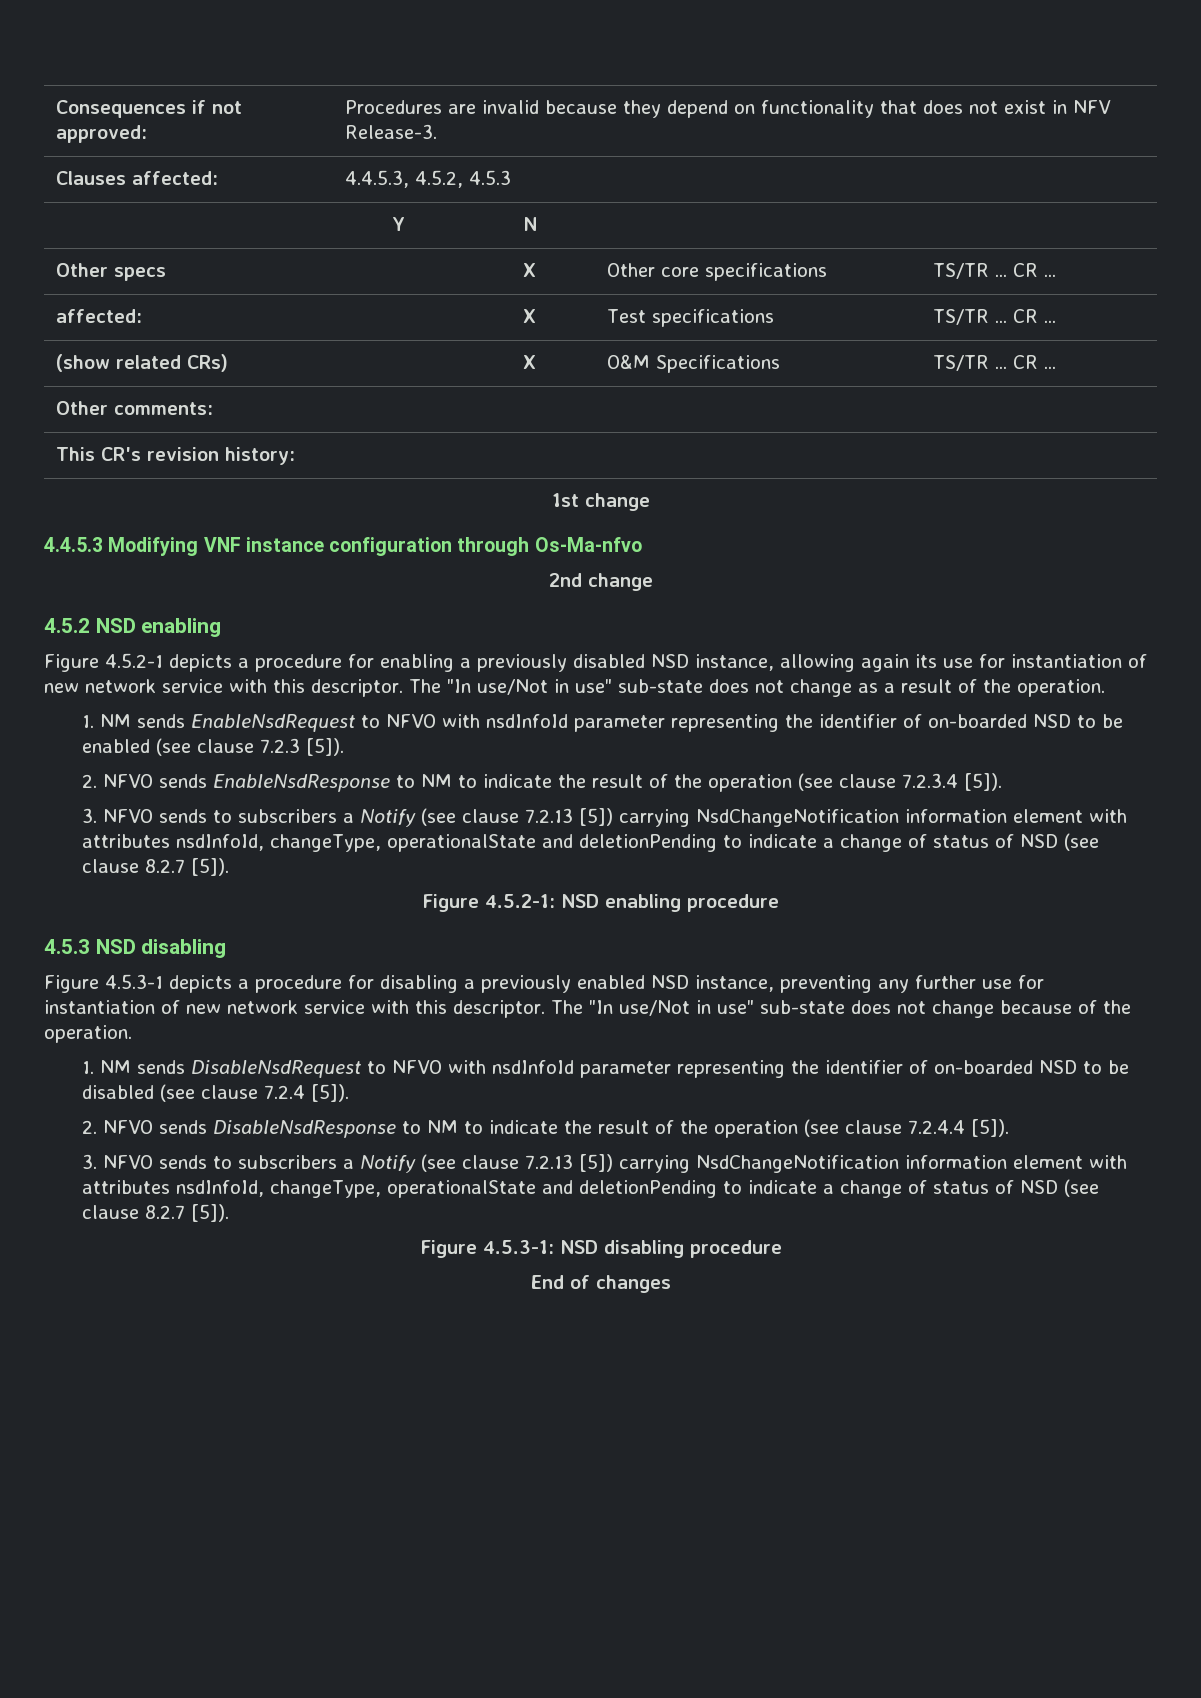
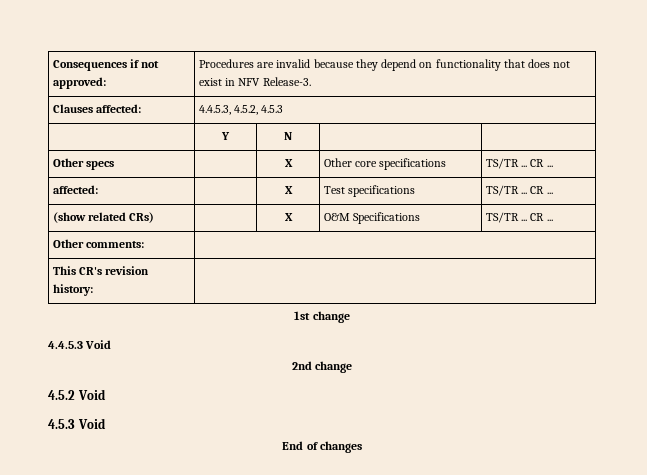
[108,537,642,556] [548,573,653,591] [44,618,222,637] [44,653,1147,672] [44,679,1105,697] [82,714,1124,732] [82,738,345,756] [82,773,1003,792] [82,808,1128,827] [82,833,1100,852] [82,858,230,876] [422,894,779,912] [44,939,227,958] [44,974,1044,993] [44,1000,1131,1018] [44,1025,132,1043] [82,1060,1130,1078] [82,1084,350,1102] [82,1119,1010,1138] [82,1154,1128,1173] [82,1179,1100,1198] [82,1204,230,1222] [419,1240,782,1258] Modifying VNF instance configuration through Os-Ma-nfvo // 2nd change // 4.5.2 NSD enabling // Figure 4.5.2-1 depicts a procedure for enabling a previously disabled NSD instance, allowing again its use for instantiation of new network service with this descriptor. The "In use/Not in use" sub-state does not change as a result of the operation. // 1. NM sends EnableNsdRequest to NFVO with nsdInfoId parameter representing the identifier of on-boarded NSD to be enabled (see clause 7.2.3 [5]). // 2. NFVO sends EnableNsdResponse to NM to indicate the result of the operation (see clause 7.2.3.4 [5]). // 3. NFVO sends to subscribers a Notify (see clause 7.2.13 [5]) carrying NsdChangeNotification information element with attributes nsdInfoId, changeType, operationalState and deletionPending to indicate a change of status of NSD (see clause 8.2.7 [5]). // Figure 4.5.2-1: NSD enabling procedure // 4.5.3 NSD disabling // Figure 4.5.3-1 depicts a procedure for disabling a previously enabled NSD instance, preventing any further use for instantiation of new network service with this descriptor. The "In use/Not in use" sub-state does not change because of the operation. // 1. NM sends DisableNsdRequest to NFVO with nsdInfoId parameter representing the identifier of on-boarded NSD to be disabled (see clause 7.2.4 [5]). // 2. NFVO sends DisableNsdResponse to NM to indicate the result of the operation (see clause 7.2.4.4 [5]). // 3. NFVO sends to subscribers a Notify (see clause 7.2.13 [5]) carrying NsdChangeNotification information element with attributes nsdInfoId, changeType, operationalState and deletionPending to indicate a change of status of NSD (see clause 8.2.7 [5]). // Figure 4.5.3-1: NSD disabling procedure -> [85,340,112,349] [291,361,353,373] [48,389,106,400] [48,418,106,429] Void // 2nd change // 4.5.2 Void // 4.5.3 Void

